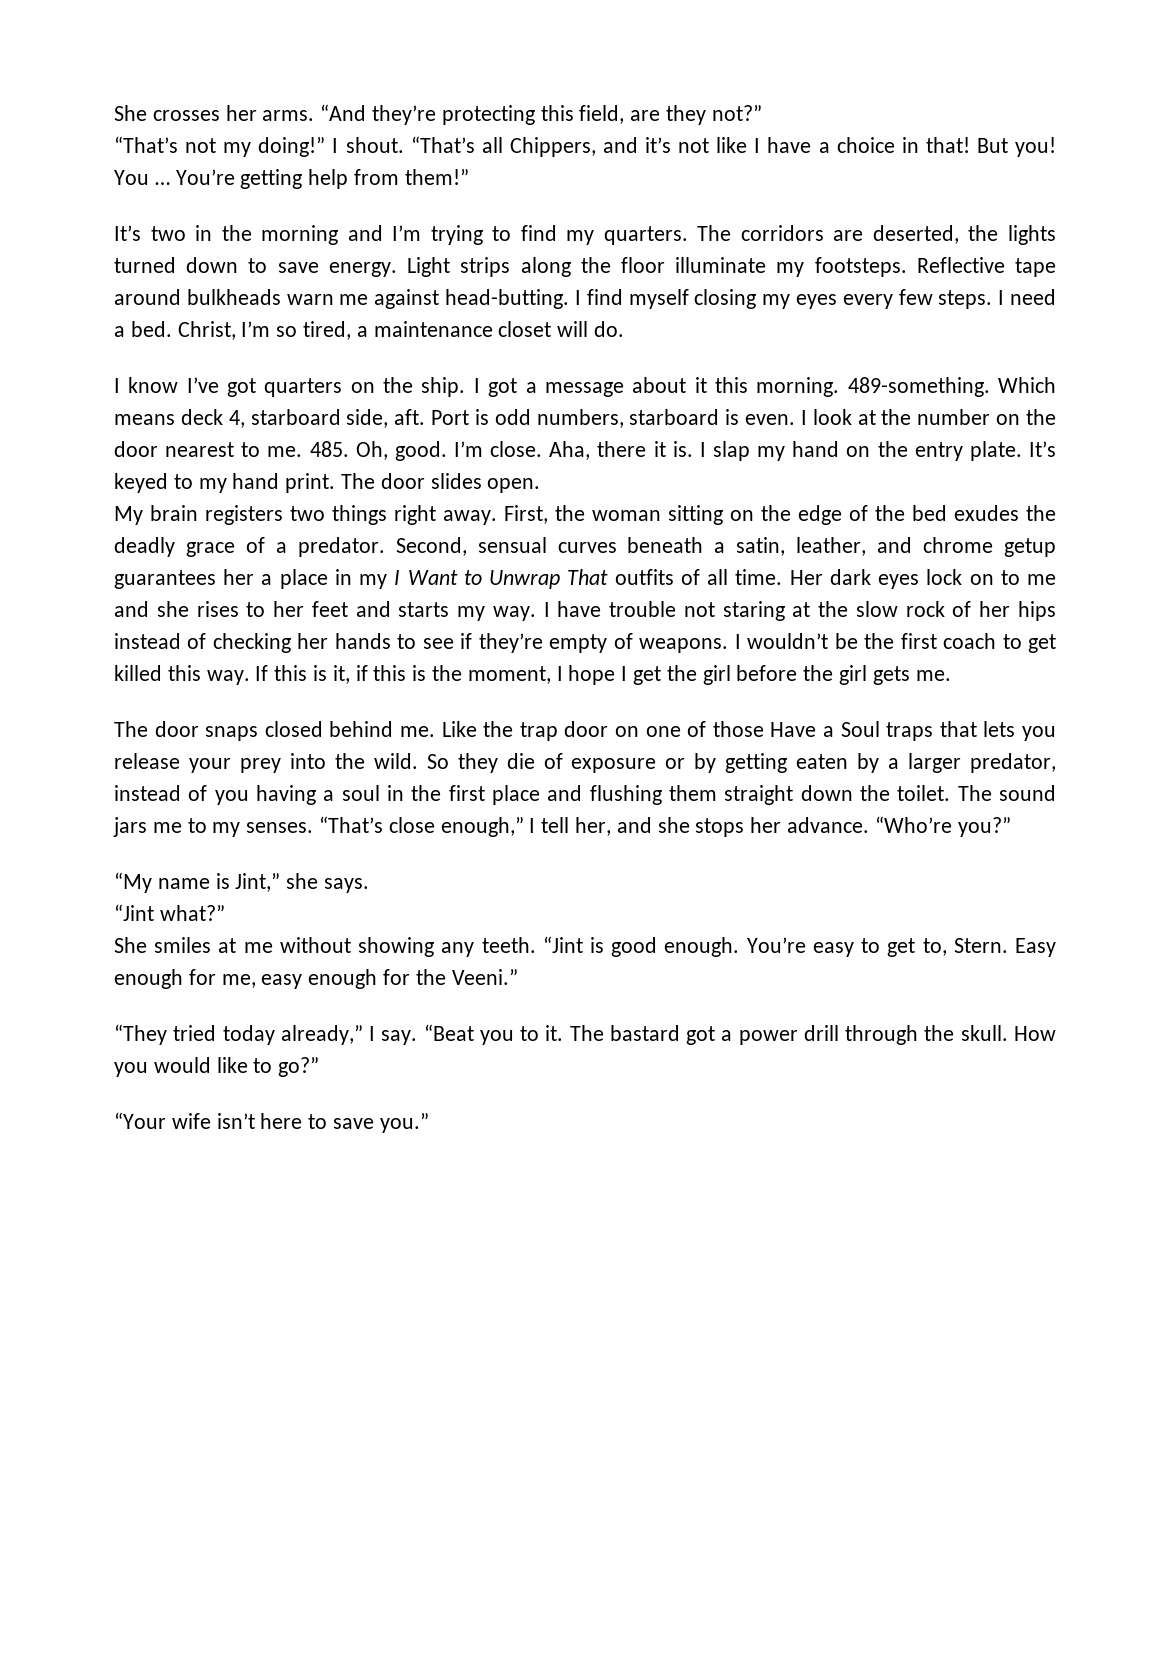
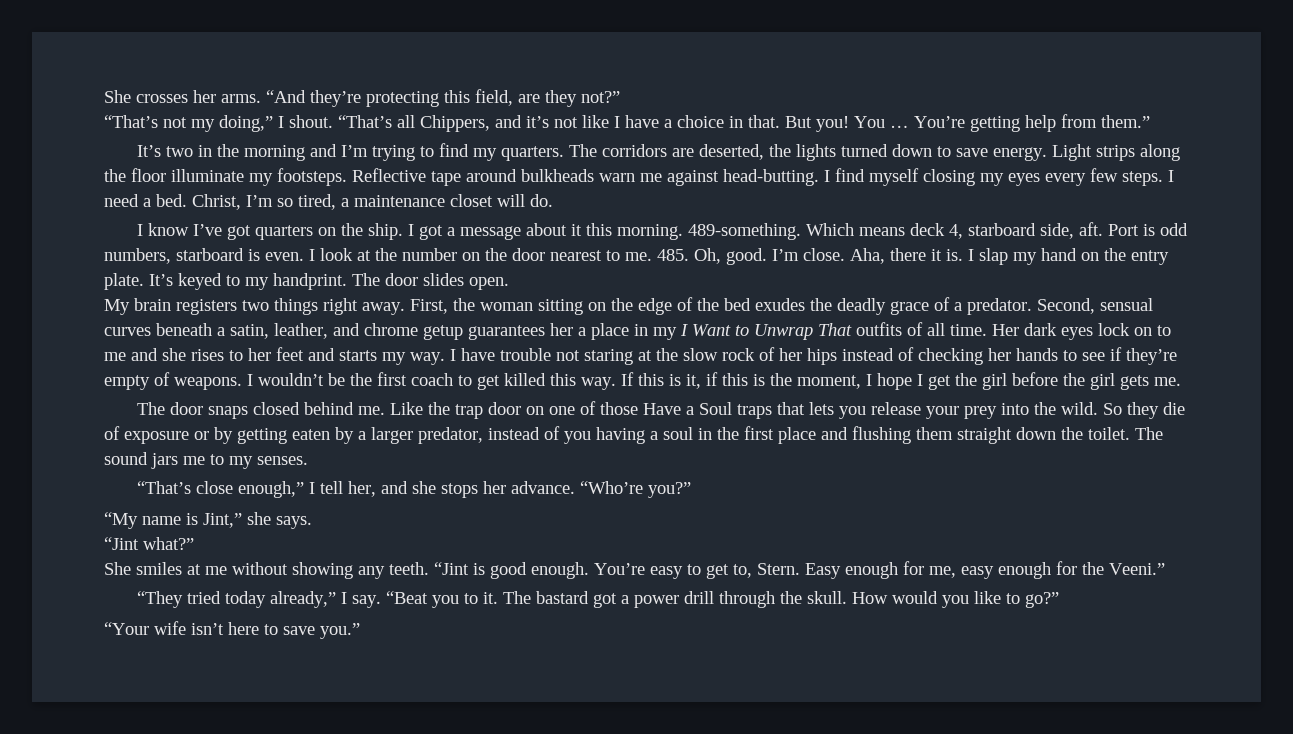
[258,137,326,157] doing!” -> [219,115,273,132] doing,”
[925,137,970,153] that! -> [748,115,780,128] that.
[404,169,469,185] them!” -> [1101,115,1150,128] them.”
[232,473,336,493] hand print. -> [273,273,347,290] handprint.
(314, 827) none -> (308, 460) //
[114,1057,211,1077] you would -> [892,591,970,608] would you

